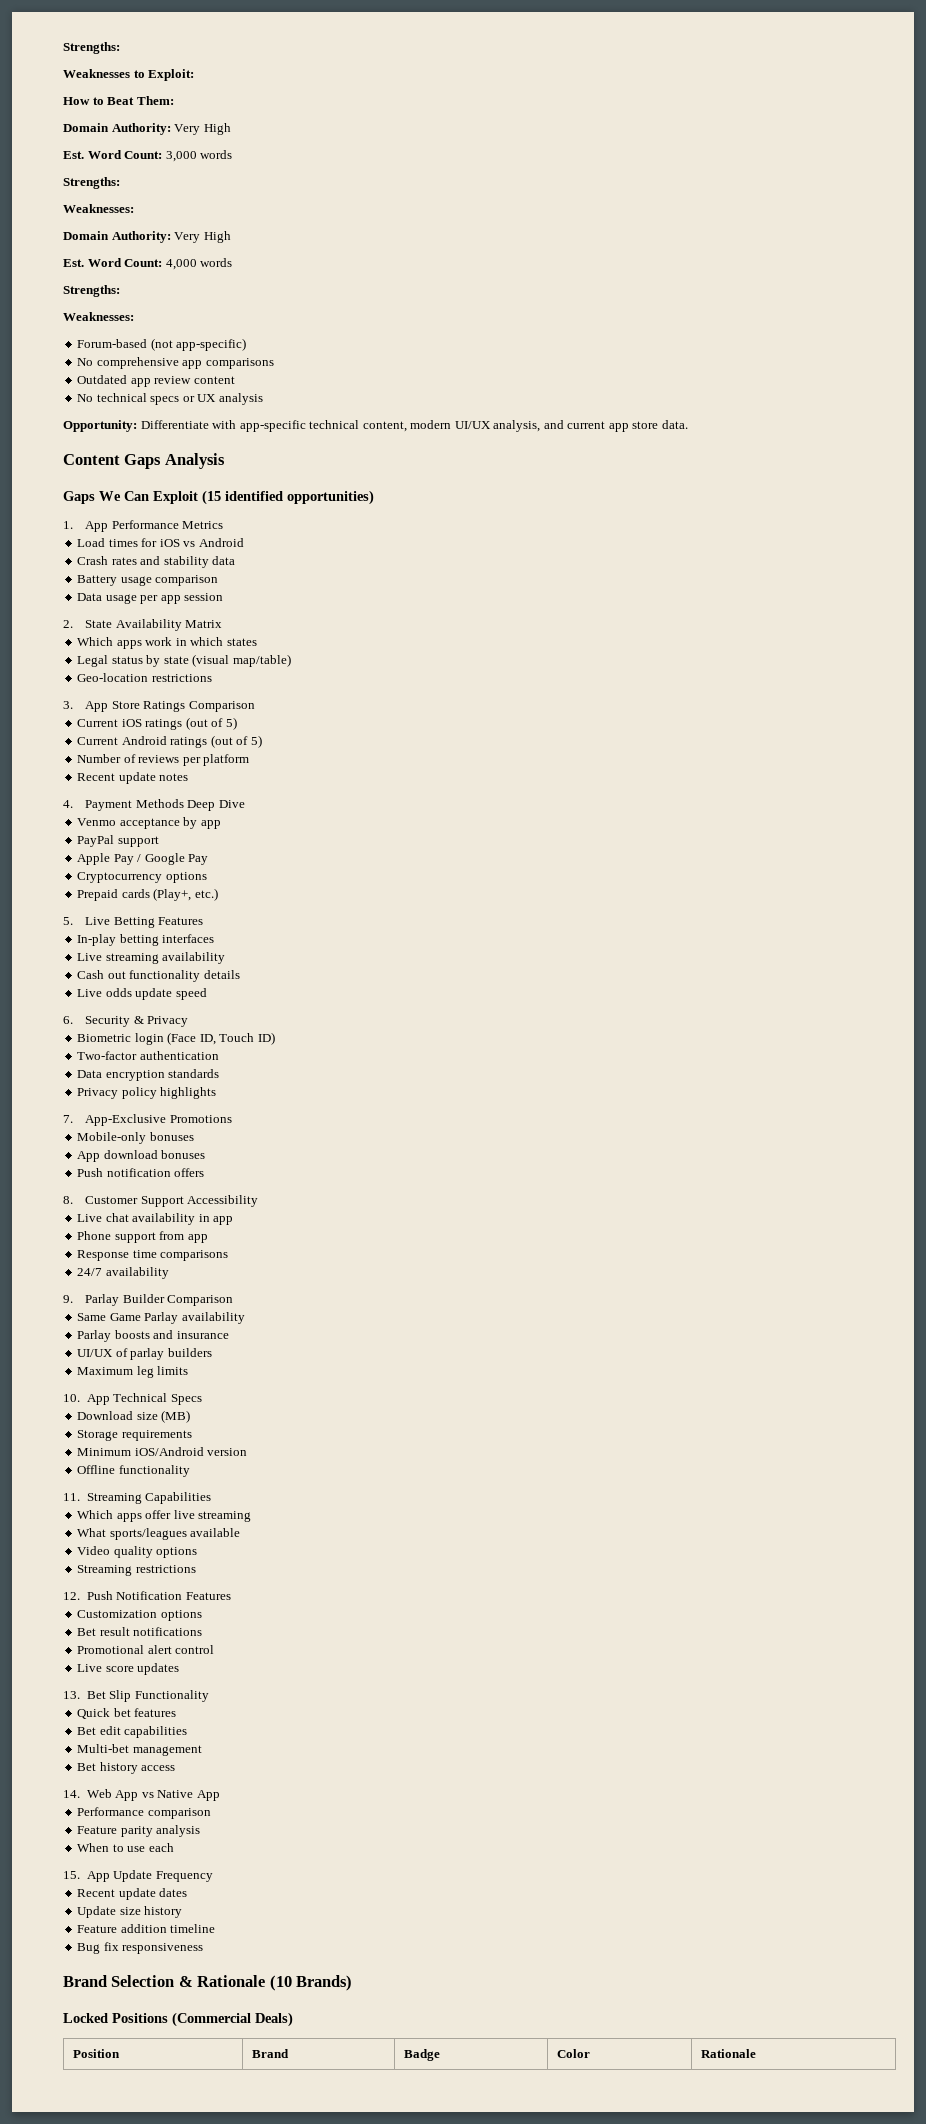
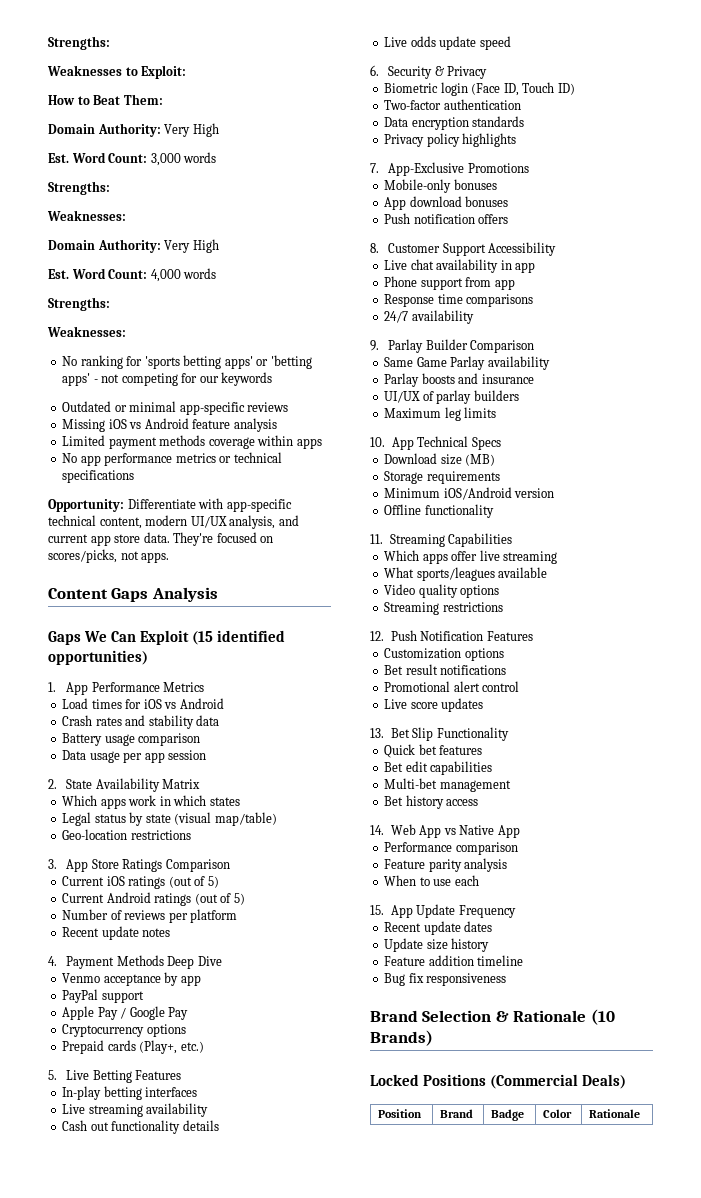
[77,338,247,351] [77,357,274,369] [77,375,235,387] [77,393,263,405] Forum-based (not app-specific) // No comprehensive app comparisons // Outdated app review content // No technical specs or UX analysis -> [62,355,312,369] [62,372,273,386] [62,401,289,415] [62,418,277,432] [62,435,322,449] [62,452,282,466] [62,470,135,483] No ranking for 'sports betting apps' or 'betting apps' - not competing for our keywords // Outdated or minimal app-specific reviews // Missing iOS vs Android feature analysis // Limited payment methods coverage within apps // No app performance metrics or technical specifications
(688, 424) none -> [173,532,274,546] [48,549,170,563] They're focused on scores/picks, not apps.

